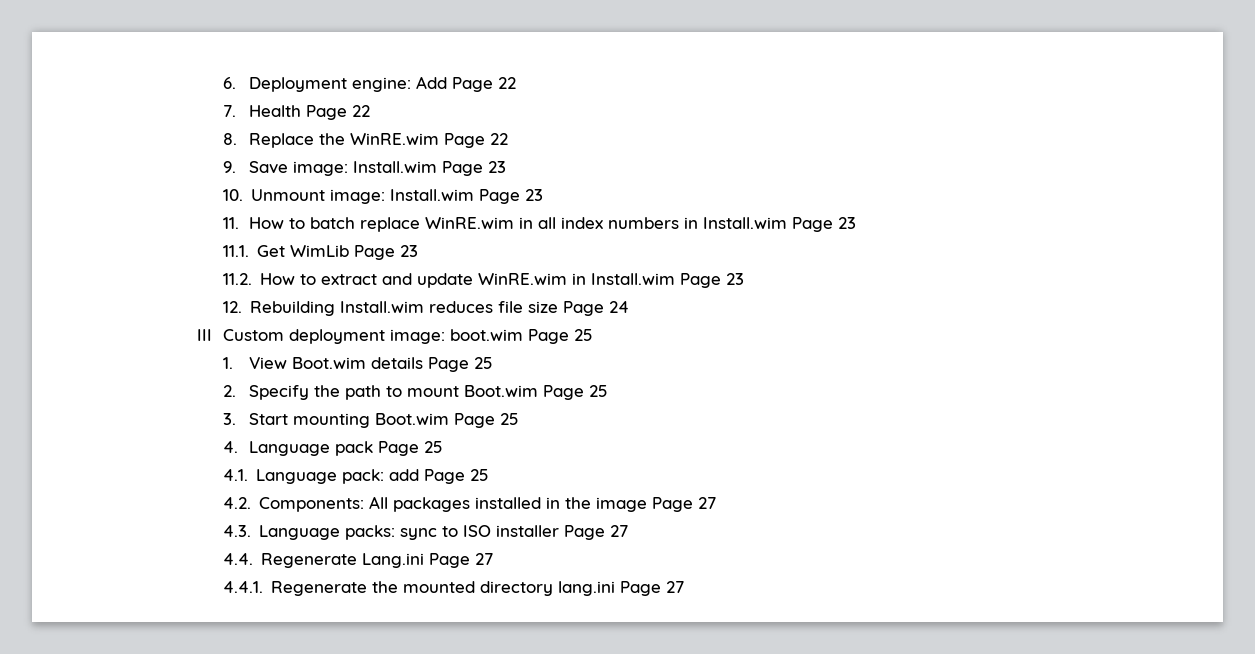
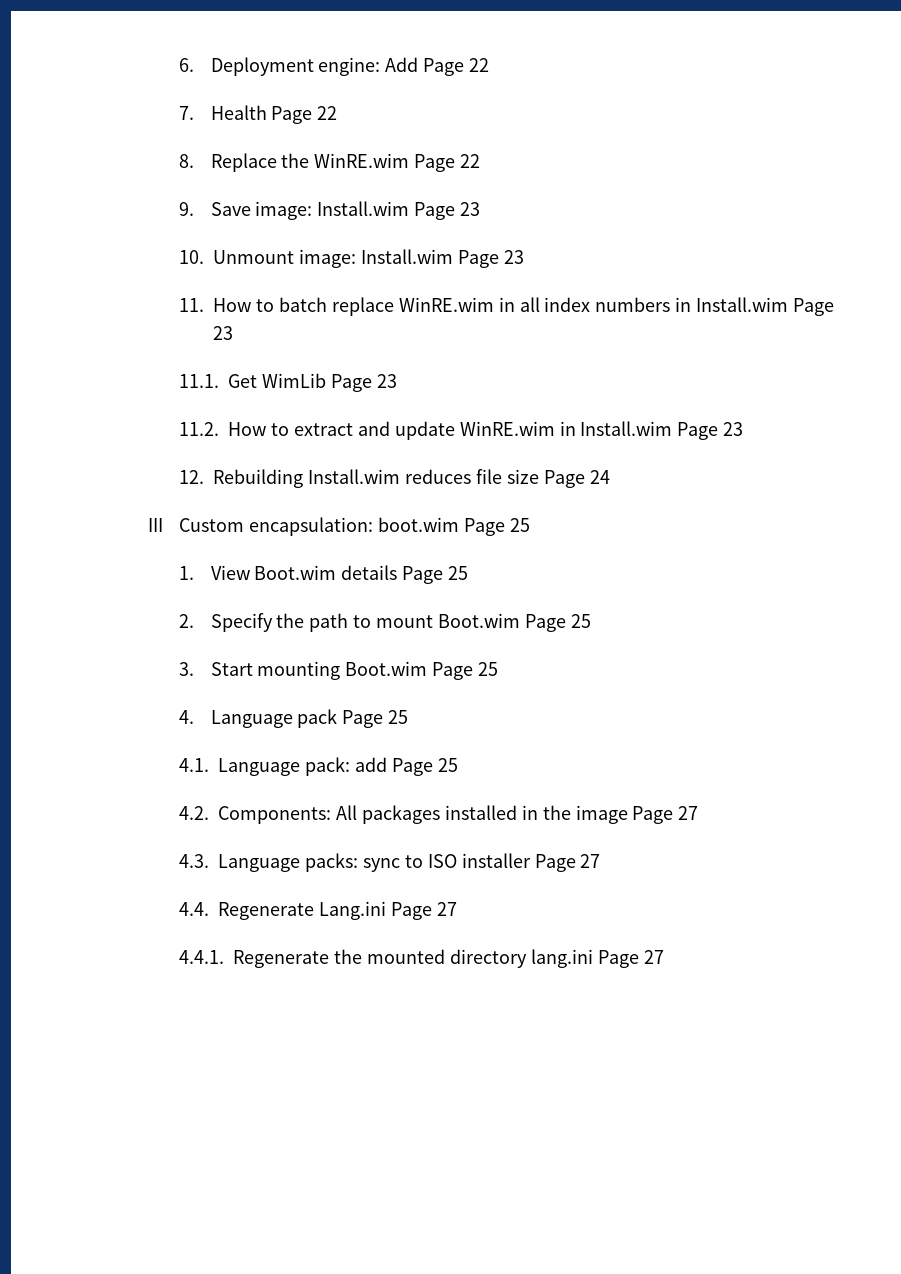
[288,329,445,344] deployment image: -> [249,517,374,536] encapsulation:

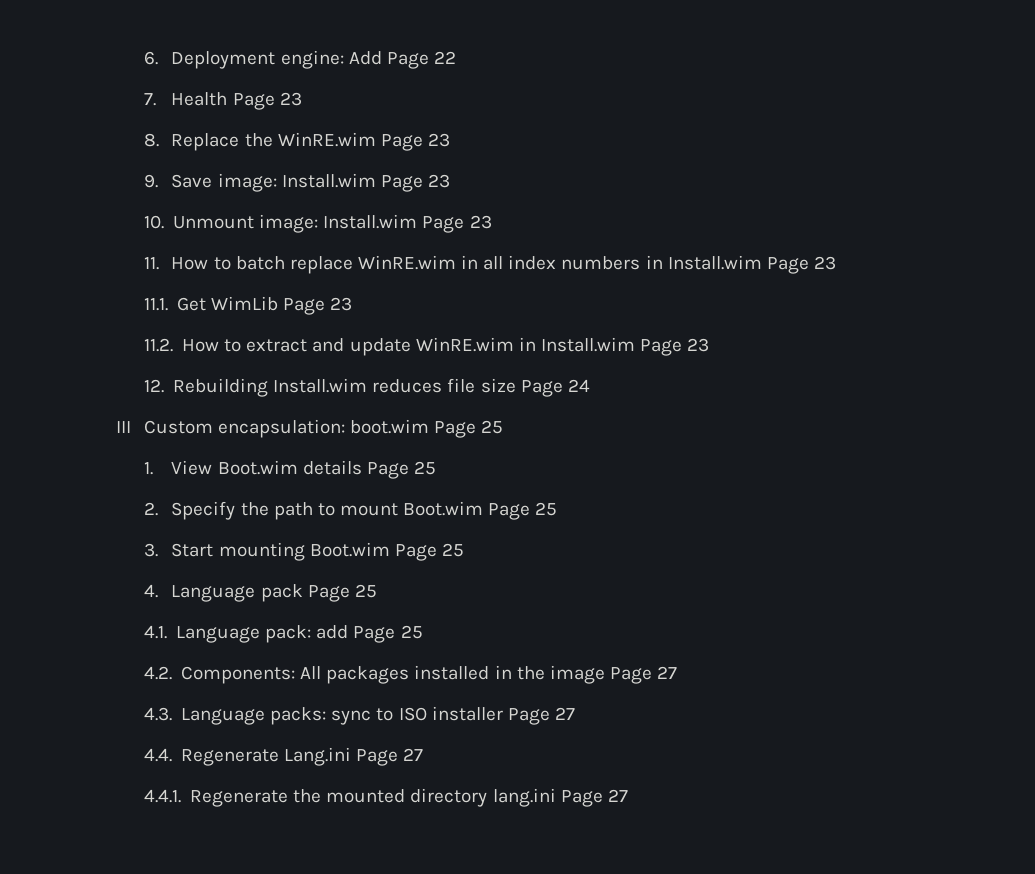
[317,106,338,120] 22 -> [279,92,302,106] 23
[460,154,481,168] 22 -> [427,133,450,147] 23

